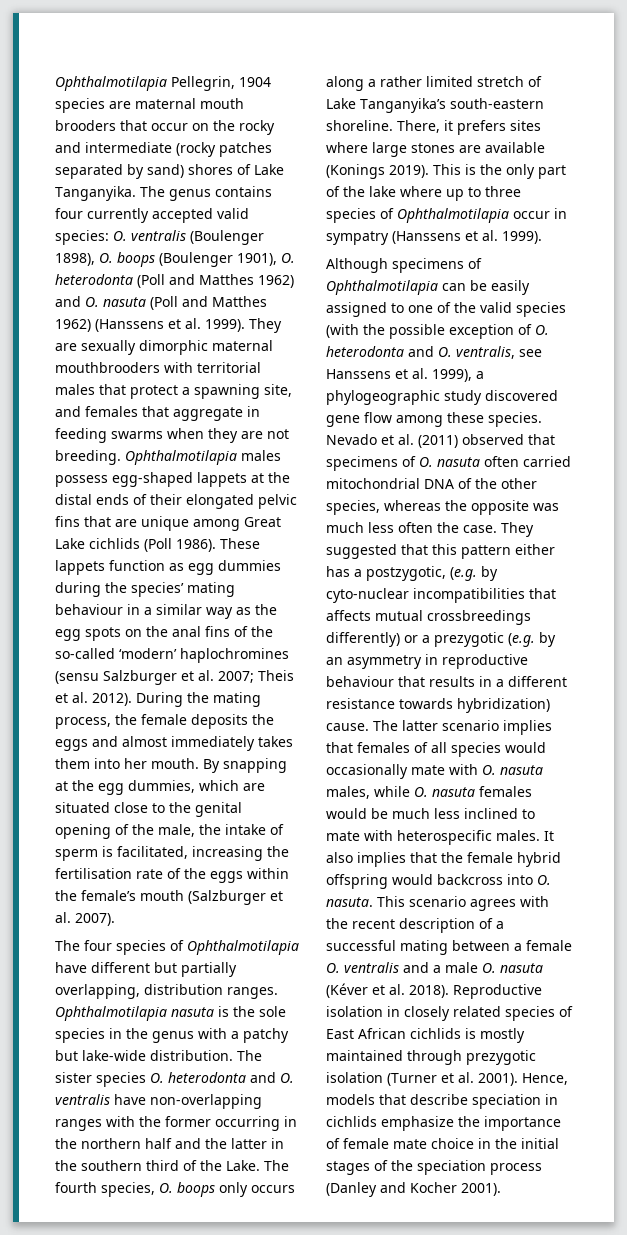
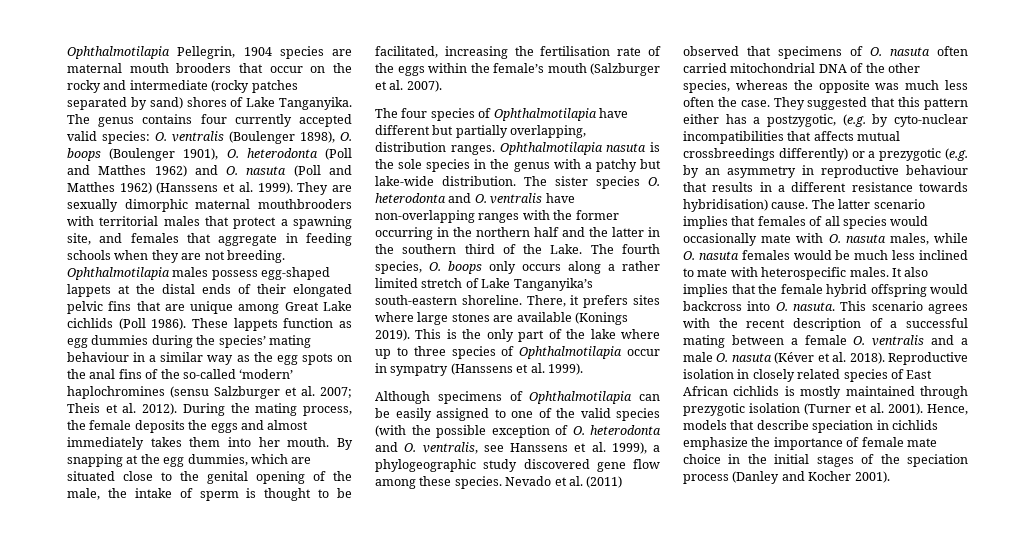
[111,431,163,439] swarms -> [67,250,111,260] schools
(113, 851) none -> [264,488,352,501] thought to be
[457,698,550,713] hybridization) -> [683,199,768,212] hybridisation)

